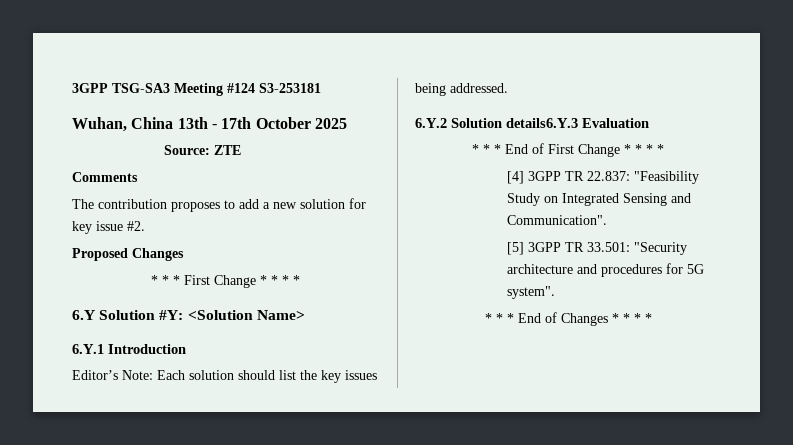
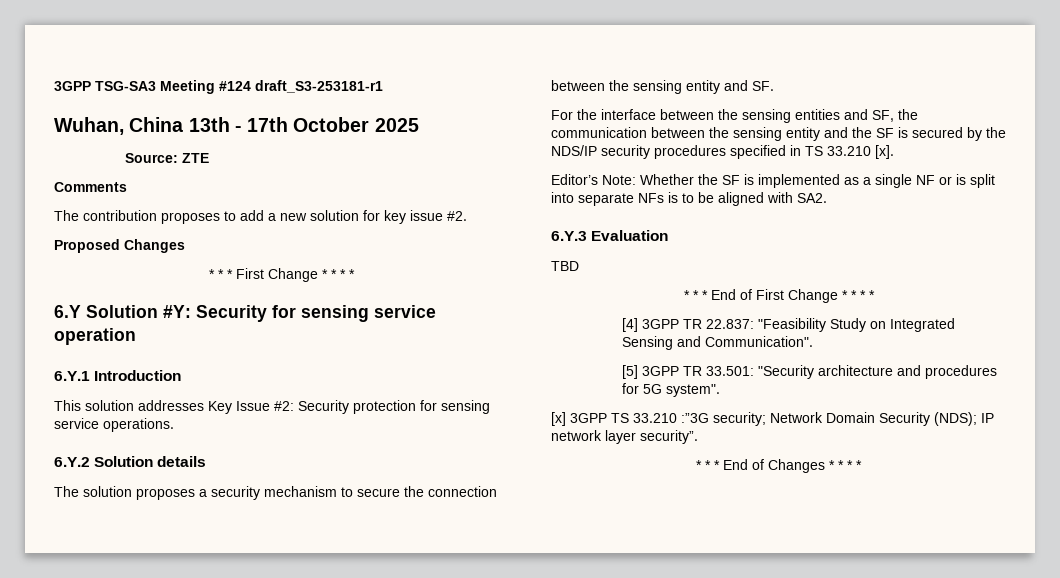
[259,83,321,93] S3-253181 -> [255,80,383,93] draft_S3-253181-r1
[187,310,305,320] [72,344,186,354] [72,370,377,383] [415,83,508,96] [415,118,578,128] <Solution Name> // 6.Y.1 Introduction // Editor’s Note: Each solution should list the key issues being addressed. // 6.Y.2 Solution details6.Y.3 -> [196,305,436,322] [54,328,136,345] [54,370,182,381] [54,400,490,414] [54,418,174,432] [54,456,207,467] [54,486,497,500] [551,80,774,94] [551,109,918,123] [551,127,1006,141] [551,145,894,159] [551,174,995,188] [551,192,827,206] [551,231,587,241] Security for sensing service operation // 6.Y.1 Introduction // This solution addresses Key Issue #2: Security protection for sensing service operations. // 6.Y.2 Solution details // The solution proposes a security mechanism to secure the connection between the sensing entity and SF. // For the interface between the sensing entities and SF, the communication between the sensing entity and the SF is secured by the NDS/IP security procedures specified in TS 33.210 [x]. // Editor’s Note: Whether the SF is implemented as a single NF or is split into separate NFs is to be aligned with SA2. // 6.Y.3
(649, 123) none -> [551,261,579,271] // TBD
(555, 292) none -> [551,412,994,426] [551,430,698,444] // [x] 3GPP TS 33.210 :”3G security; Network Domain Security (NDS); IP network layer security”.

